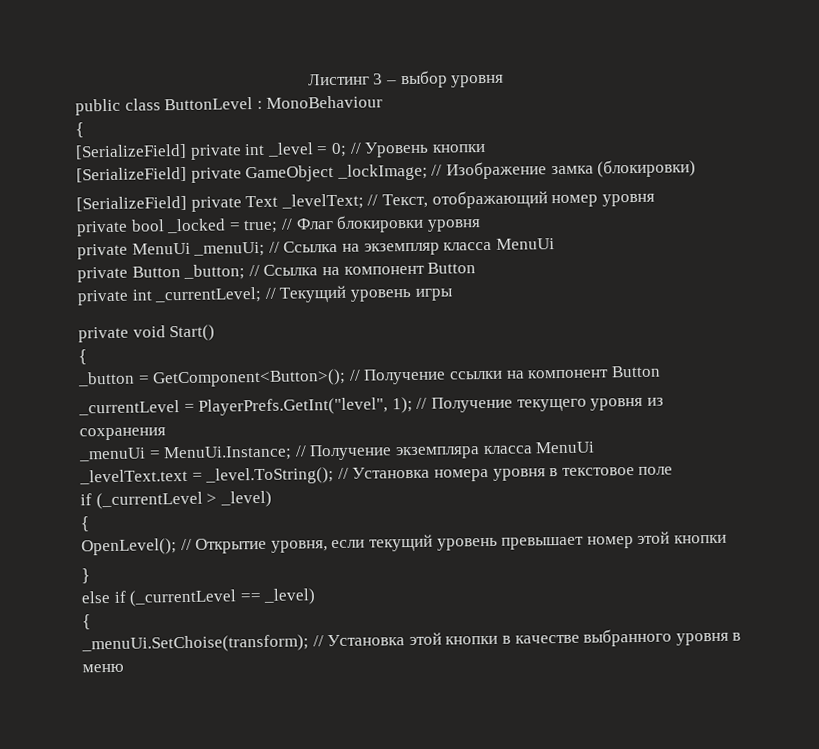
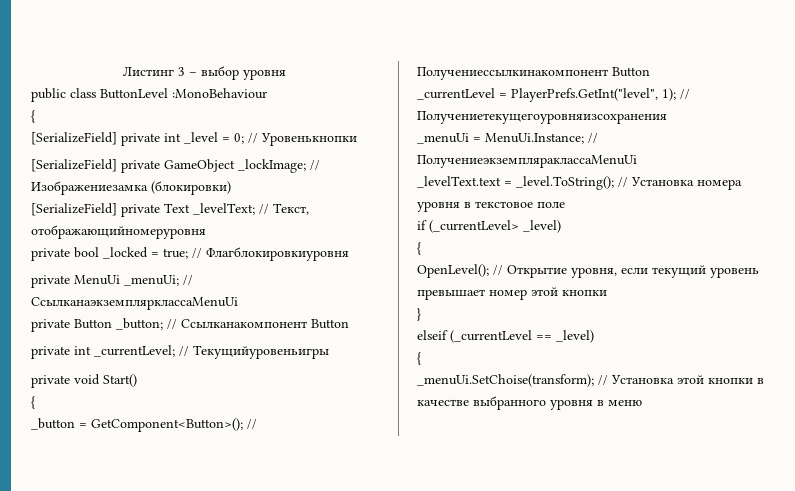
[256,95,384,110] : MonoBehaviour -> [172,88,267,99] :MonoBehaviour
[364,141,486,158] Уровень кнопки -> [261,133,357,146] Уровенькнопки
[445,161,594,180] Изображение замка -> [31,181,148,195] Изображениезамка
[431,190,655,209] отображающий номер уровня -> [31,225,206,239] отображающийномеруровня
[295,214,481,233] Флаг блокировки уровня -> [206,247,349,261] Флагблокировкиуровня
[283,238,555,256] Ссылка на экземпляр класса MenuUi -> [31,297,238,310] СсылканаэкземплярклассаMenuUi
[263,264,425,276] Ссылка на компонент -> [181,319,307,328] Ссылканакомпонент
[279,285,454,303] Текущий уровень игры -> [193,345,329,359] Текущийуровеньигры
[363,368,610,385] Получение ссылки на компонент -> [417,67,608,80] Получениессылкинакомпонент
[430,396,664,413] [79,427,166,441] Получение текущего уровня из сохранения -> [417,111,667,124] Получениетекущегоуровняизсохранения
[309,441,596,461] Получение экземпляра класса MenuUi -> [417,155,637,168] ПолучениеэкземпляраклассаMenuUi
[95,491,218,510] (_currentLevel > -> [429,220,519,233] (_currentLevel>
[81,590,127,604] else if -> [417,330,448,340] elseif

